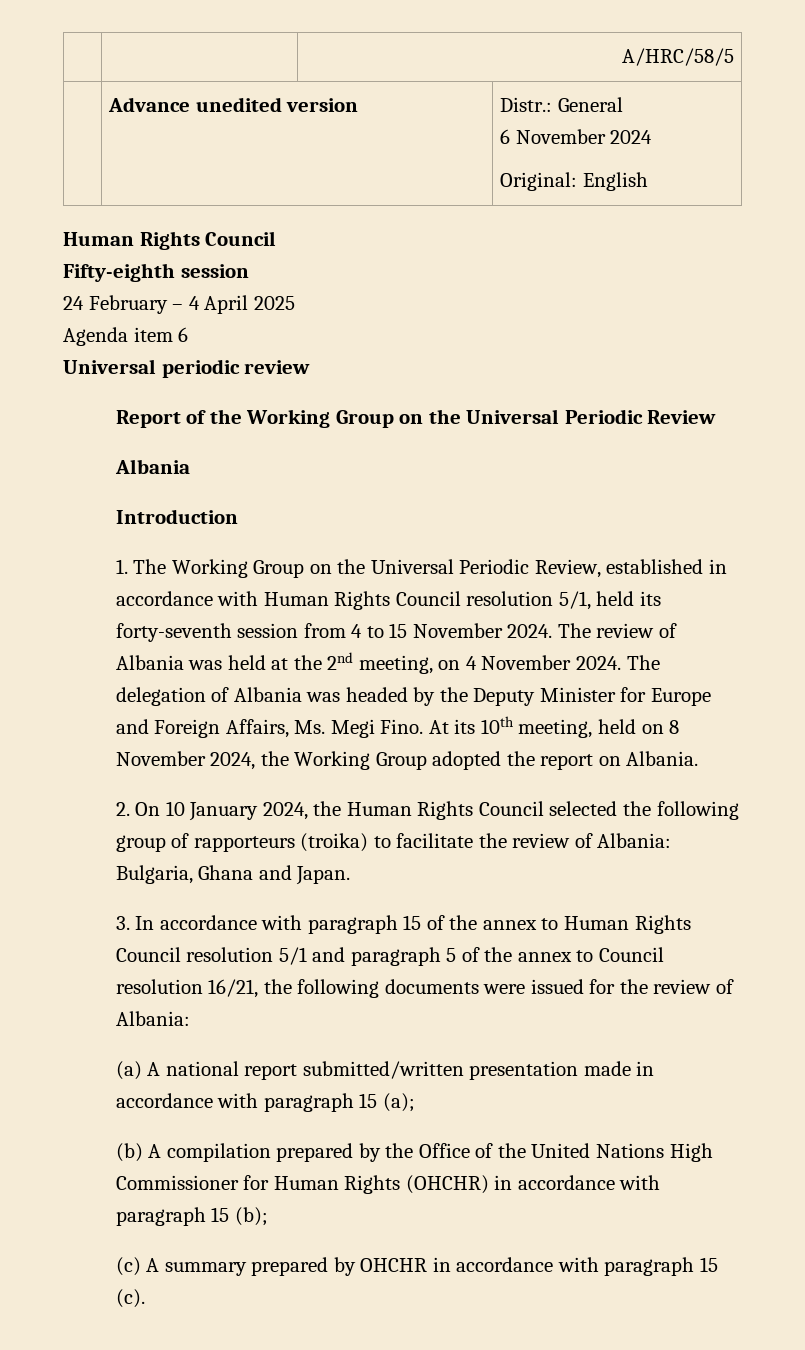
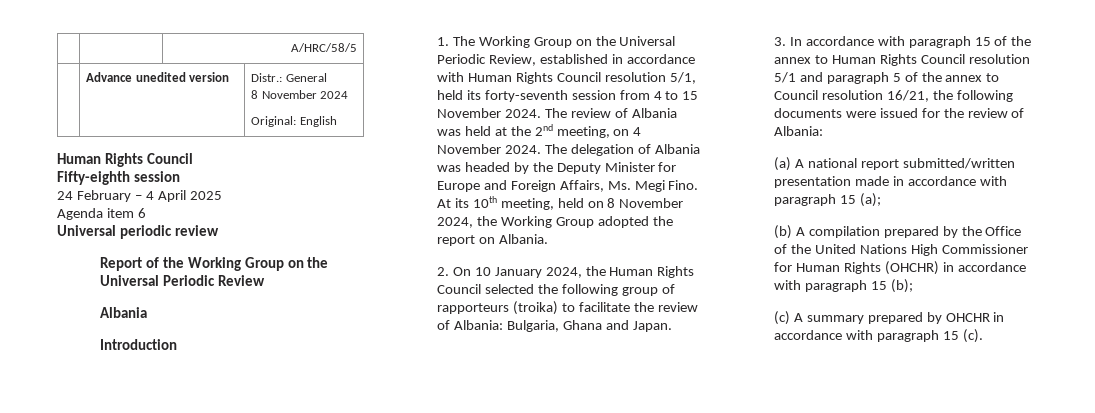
[500,129,511,144] 6 -> [251,90,259,99] 8

